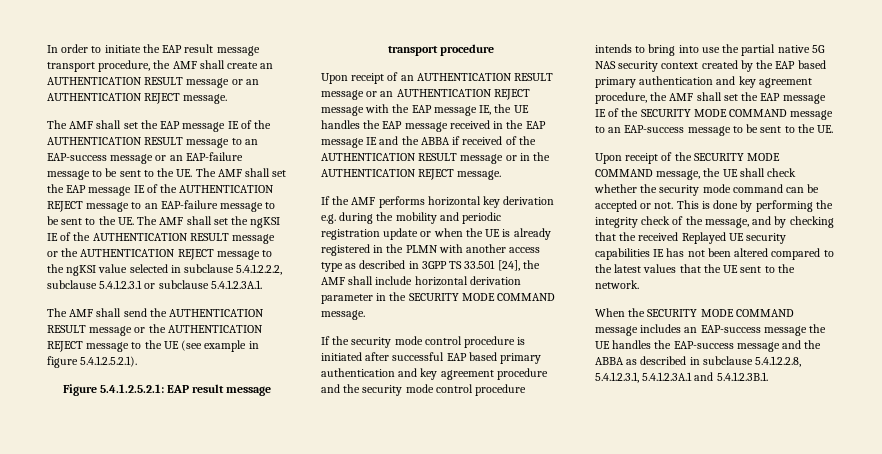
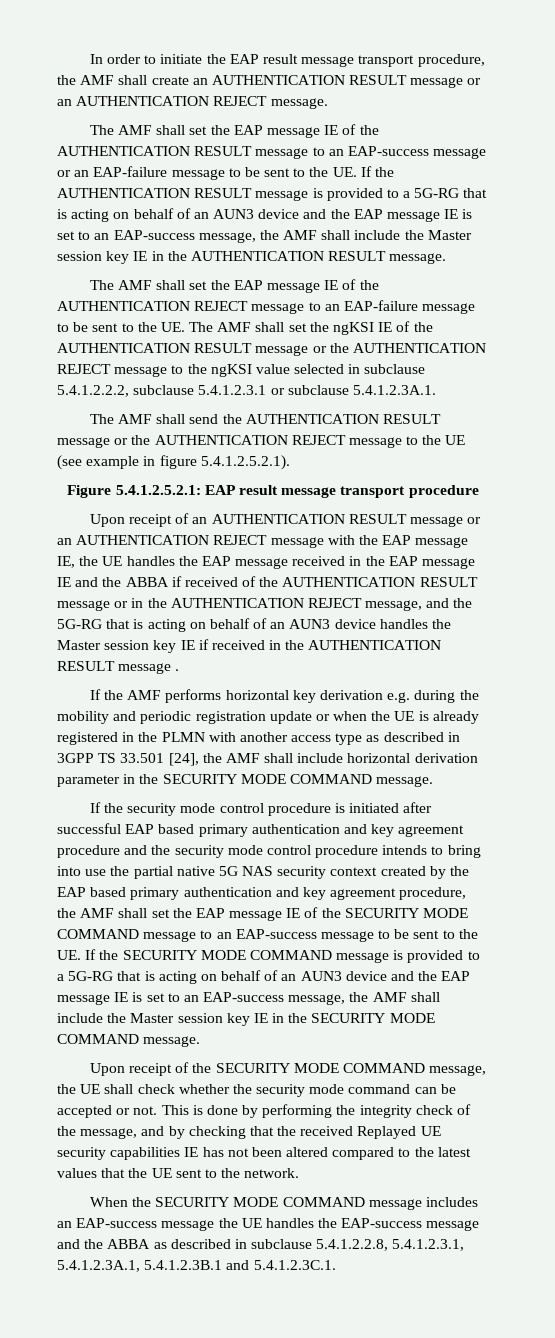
(193, 173) none -> [360,166,395,177] [57,188,488,201] [57,208,473,222] [57,230,472,243] [57,251,447,264] If the AUTHENTICATION RESULT message is provided to a 5G-RG that is acting on behalf of an AUN3 device and the EAP message IE is set to an EAP-success message, the AMF shall include the Master session key IE in the AUTHENTICATION RESULT message. //
[457,170,502,180] message. -> [365,598,473,611] [57,618,452,632] [57,639,442,653] [57,661,180,674] message, and the 5G-RG that is acting on behalf of an AUN3 device handles the Master session key IE if received in the AUTHENTICATION RESULT message .
(834, 129) none -> [85,949,480,963] [57,970,471,984] [57,992,440,1005] [57,1013,435,1026] [57,1034,201,1047] If the SECURITY MODE COMMAND message is provided to a 5G-RG that is acting on behalf of an AUN3 device and the EAP message IE is set to an EAP-success message, the AMF shall include the Master session key IE in the SECURITY MODE COMMAND message.
[642,372,768,381] 5.4.1.2.3A.1 and 5.4.1.2.3B.1. -> [57,1260,336,1272] 5.4.1.2.3A.1, 5.4.1.2.3B.1 and 5.4.1.2.3C.1.

